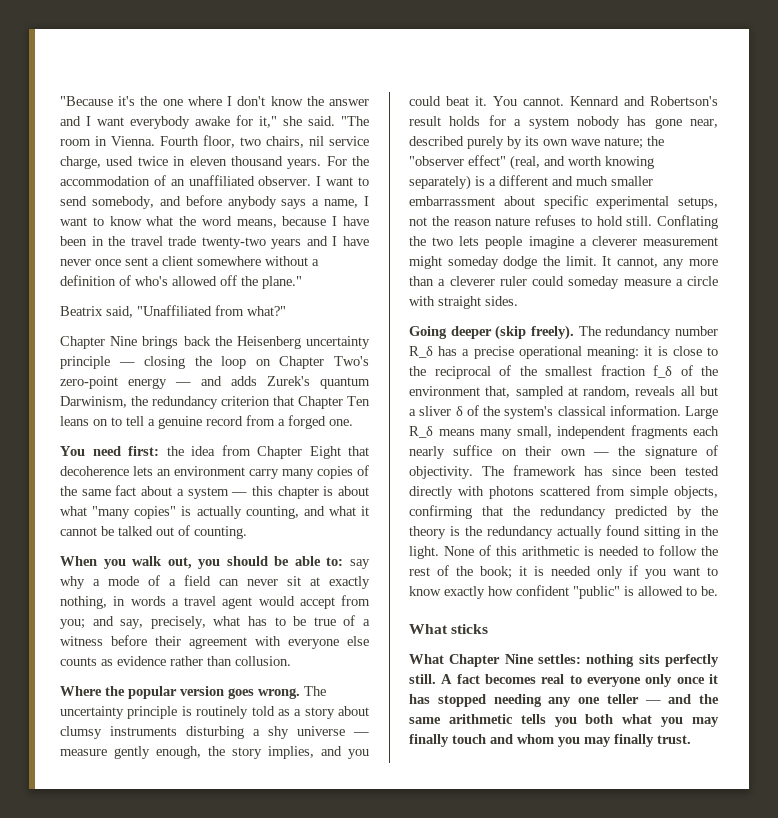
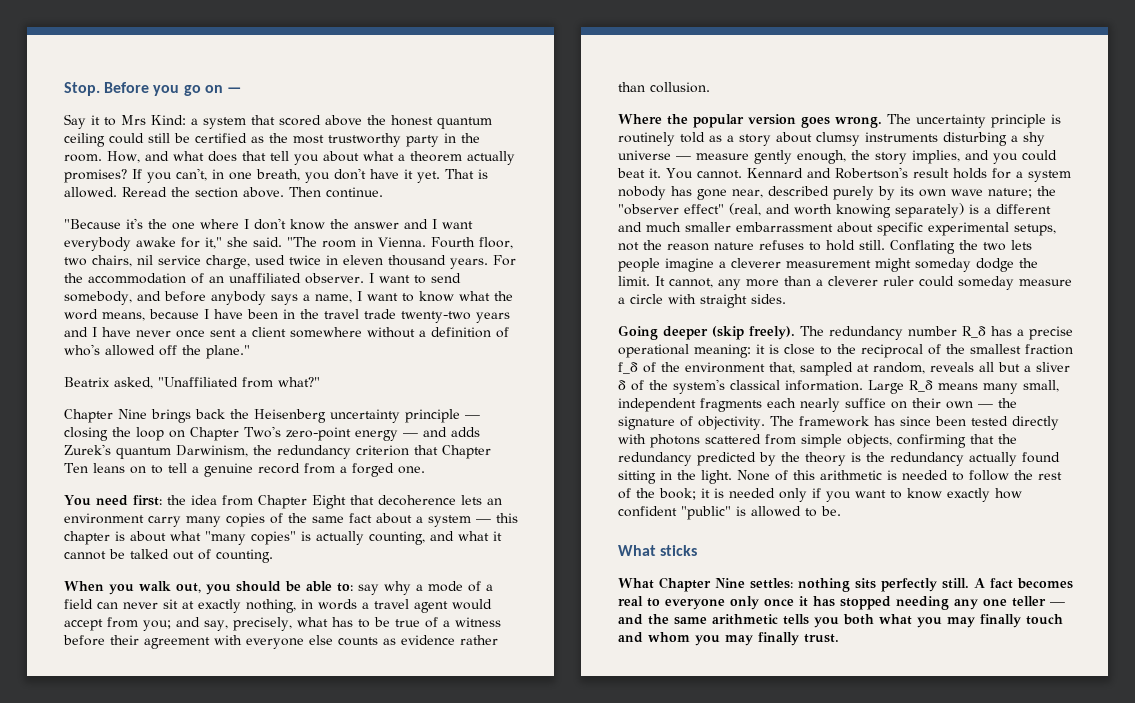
(60, 101) none -> [64,82,241,96] [64,114,492,129] [64,133,480,147] [64,151,515,165] [64,168,488,183] [64,187,383,198] Stop. Before you go on — // Say it to Mrs Kind: a system that scored above the honest quantum ceiling could still be certified as the most trustworthy party in the room. How, and what does that tell you about what a theorem actually promises? If you can't, in one breath, you don't have it yet. That is allowed. Reread the section above. Then continue. //
[106,306,133,318] said, -> [114,377,153,389] asked,

